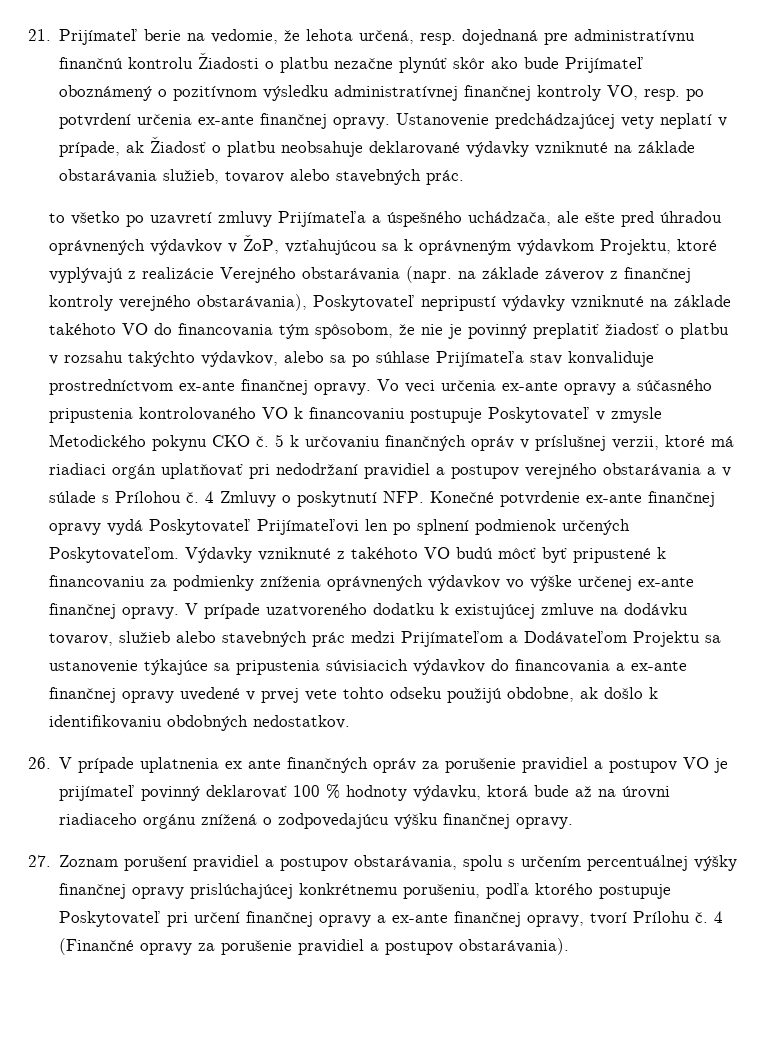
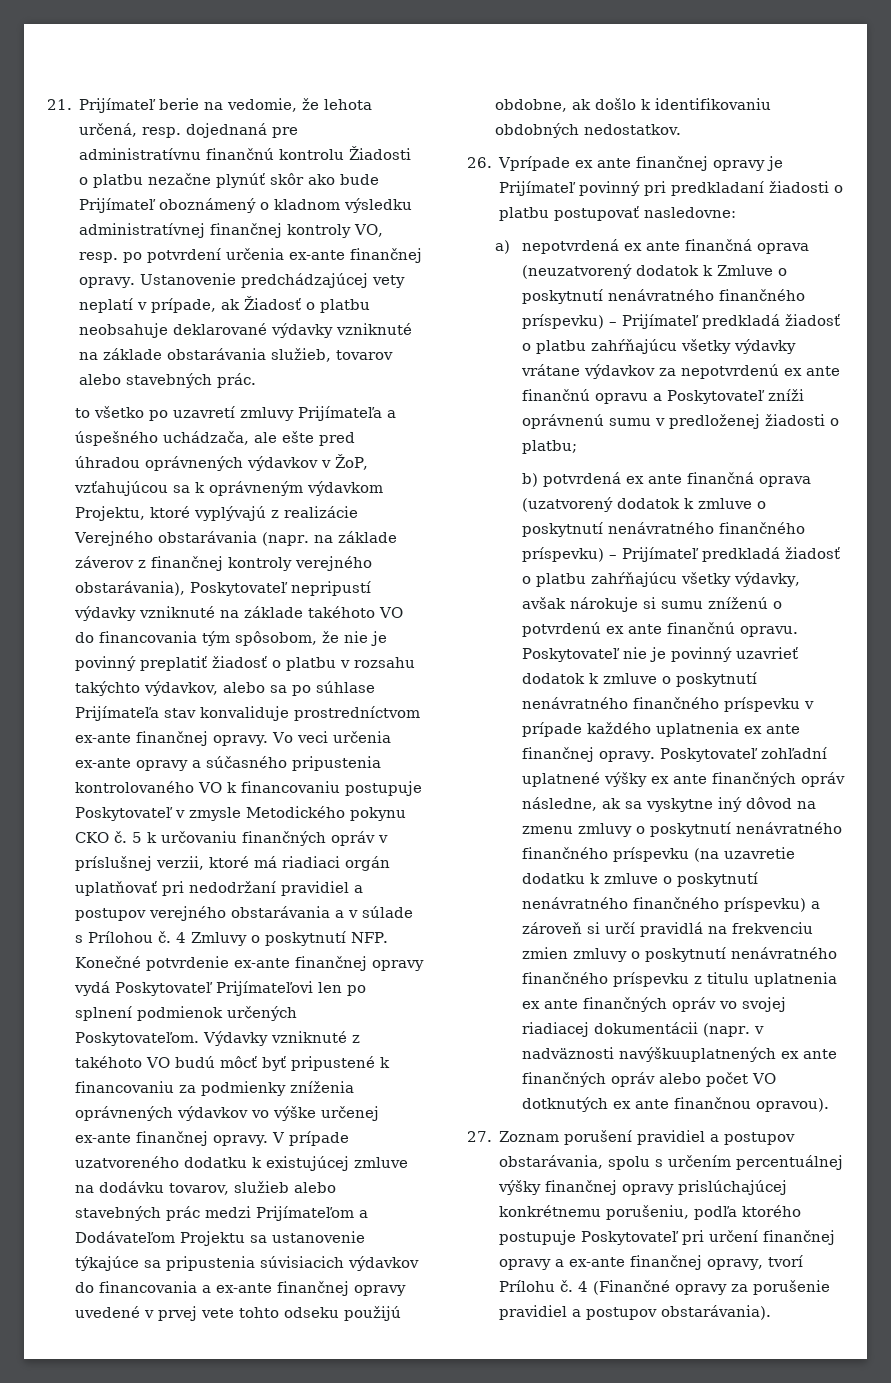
[173,86,258,101] pozitívnom -> [274,199,341,210] kladnom
[59,757,135,773] V prípade -> [498,156,784,171] [499,181,844,196] [499,206,737,221] [494,239,809,254] [521,264,787,279] [521,289,805,304] [521,314,840,329] [521,339,796,354] [520,364,840,379] [521,389,804,404] [521,414,839,429] [521,440,577,454] [521,472,811,487] [521,497,766,512] [521,522,805,537] [521,547,840,562] [521,572,800,587] [521,597,782,612] [521,622,798,637] [521,647,798,662] [521,672,757,687] [521,697,814,712] [521,722,800,737] [521,747,827,762] [521,772,845,787] [521,797,816,812] [521,822,842,837] [521,847,795,862] [521,872,758,887] [521,897,820,912] [521,922,813,937] [521,947,837,962] [521,972,749,987] Vprípade ex ante finančnej opravy je Prijímateľ povinný pri predkladaní žiadosti o platbu postupovať nasledovne: // a) nepotvrdená ex ante finančná oprava (neuzatvorený dodatok k Zmluve o poskytnutí nenávratného finančného príspevku) – Prijímateľ predkladá žiadosť o platbu zahŕňajúcu všetky výdavky vrátane výdavkov za nepotvrdenú ex ante finančnú opravu a Poskytovateľ zníži oprávnenú sumu v predloženej žiadosti o platbu; // b) potvrdená ex ante finančná oprava (uzatvorený dodatok k zmluve o poskytnutí nenávratného finančného príspevku) – Prijímateľ predkladá žiadosť o platbu zahŕňajúcu všetky výdavky, avšak nárokuje si sumu zníženú o potvrdenú ex ante finančnú opravu. Poskytovateľ nie je povinný uzavrieť dodatok k zmluve o poskytnutí nenávratného finančného príspevku v prípade každého uplatnenia ex ante finančnej opravy. Poskytovateľ zohľadní uplatnené výšky ex ante finančných opráv následne, ak sa vyskytne iný dôvod na zmenu zmluvy o poskytnutí nenávratného finančného príspevku (na uzavretie dodatku k zmluve o poskytnutí nenávratného finančného príspevku) a zároveň si určí pravidlá na frekvenciu zmien zmluvy o poskytnutí nenávratného finančného príspevku z titulu
[422,757,729,773] [59,784,671,801] [59,813,574,829] za porušenie pravidiel a postupov VO je prijímateľ povinný deklarovať 100 % hodnoty výdavku, ktorá bude až na úrovni riadiaceho orgánu znížená o zodpovedajúcu výšku finančnej opravy. -> [718,997,786,1012] [521,1022,764,1037] [521,1047,837,1062] [521,1072,776,1087] [521,1097,829,1112] vo svojej riadiacej dokumentácii (napr. v nadväznosti navýškuuplatnených ex ante finančných opráv alebo počet VO dotknutých ex ante finančnou opravou).

